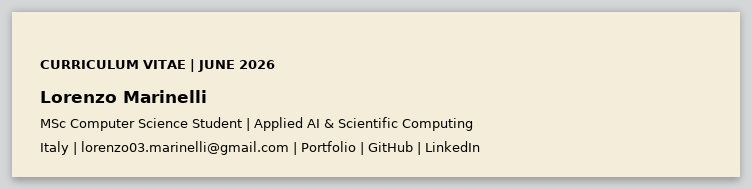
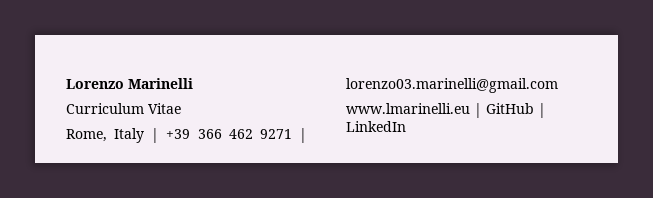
[40,59,275,72] [40,90,207,103] [40,117,473,131] [40,141,69,155] CURRICULUM VITAE | JUNE 2026 // Lorenzo Marinelli // MSc Computer Science Student | Applied AI & Scientific Computing // Italy -> [66,78,193,89] [66,103,181,114] [66,128,292,143] Lorenzo Marinelli // Curriculum Vitae // Rome, Italy | +39 366 462 9271
[293,141,356,155] | Portfolio -> [346,103,470,114] // www.lmarinelli.eu

